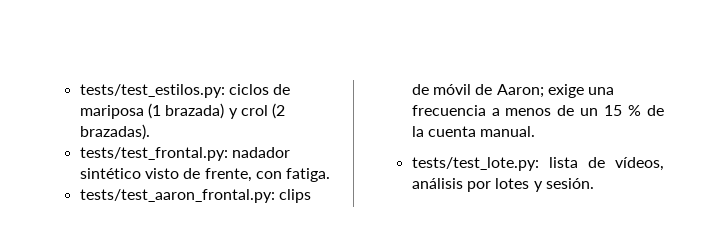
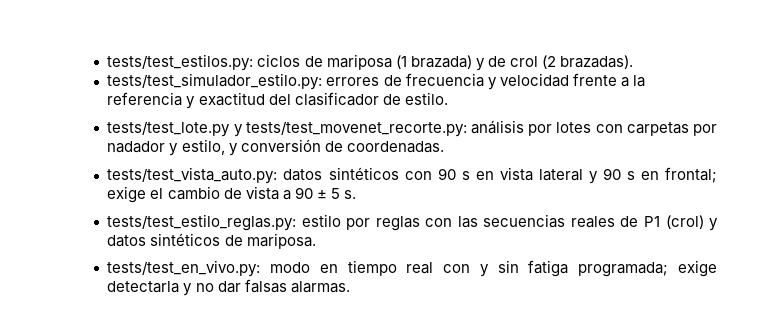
(238, 113) none -> [487,56,506,67] de
[79,147,290,161] [79,168,331,182] [79,189,311,203] [411,84,615,98] [411,105,664,116] [411,126,536,137] [411,157,664,171] [411,178,594,192] tests/test_frontal.py: nadador sintético visto de frente, con fatiga. // tests/test_aaron_frontal.py: clips de móvil de Aaron; exige una frecuencia a menos de un 15 % de la cuenta manual. // tests/test_lote.py: lista de vídeos, análisis por lotes y sesión. -> [107,73,645,90] [107,92,448,109] [107,120,717,137] [107,139,444,156] [107,167,717,184] [107,186,356,203] [107,214,718,231] [107,233,316,249] [107,260,717,277] [107,279,350,296] tests/test_simulador_estilo.py: errores de frecuencia y velocidad frente a la referencia y exactitud del clasificador de estilo. // tests/test_lote.py y tests/test_movenet_recorte.py: análisis por lotes con carpetas por nadador y estilo, y conversión de coordenadas. // tests/test_vista_auto.py: datos sintéticos con 90 s en vista lateral y 90 s en frontal; exige el cambio de vista a 90 ± 5 s. // tests/test_estilo_reglas.py: estilo por reglas con las secuencias reales de P1 (crol) y datos sintéticos de mariposa. // tests/test_en_vivo.py: modo en tiempo real con y sin fatiga programada; exige detectarla y no dar falsas alarmas.

